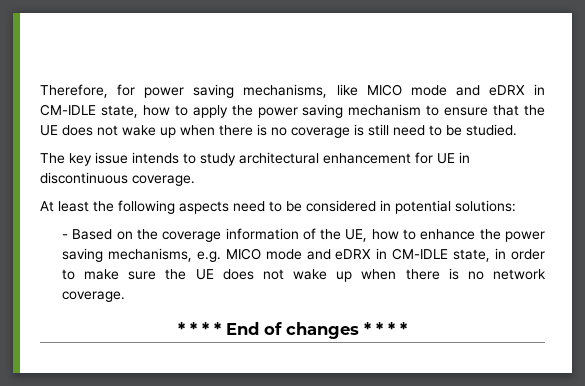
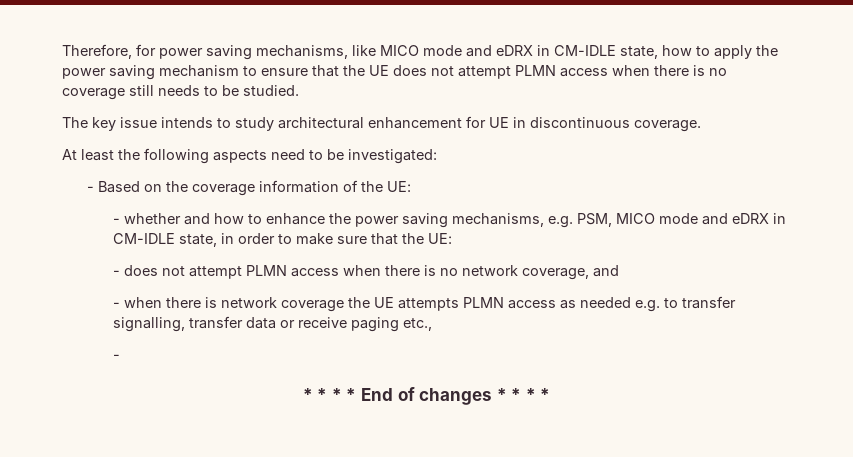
[122,125,176,138] wake up -> [458,65,608,79] attempt PLMN access
[354,124,425,136] is still need -> [129,85,200,96] still needs
[306,200,516,214] considered in potential solutions: -> [348,149,437,164] investigated:
[345,229,368,242] UE, -> [387,181,412,192] [112,213,210,225] UE: // - whether and
(221, 256) none -> [576,213,612,227] PSM,
[165,269,353,282] the UE does not wake up -> [370,233,452,245] [112,265,339,279] that the UE: // - does not attempt PLMN access
[62,291,126,302] coverage. -> [521,265,619,280] [112,296,736,312] [112,316,432,332] [112,354,120,360] coverage, and // - when there is network coverage the UE attempts PLMN access as needed e.g. to transfer signalling, transfer data or receive paging etc., // -

